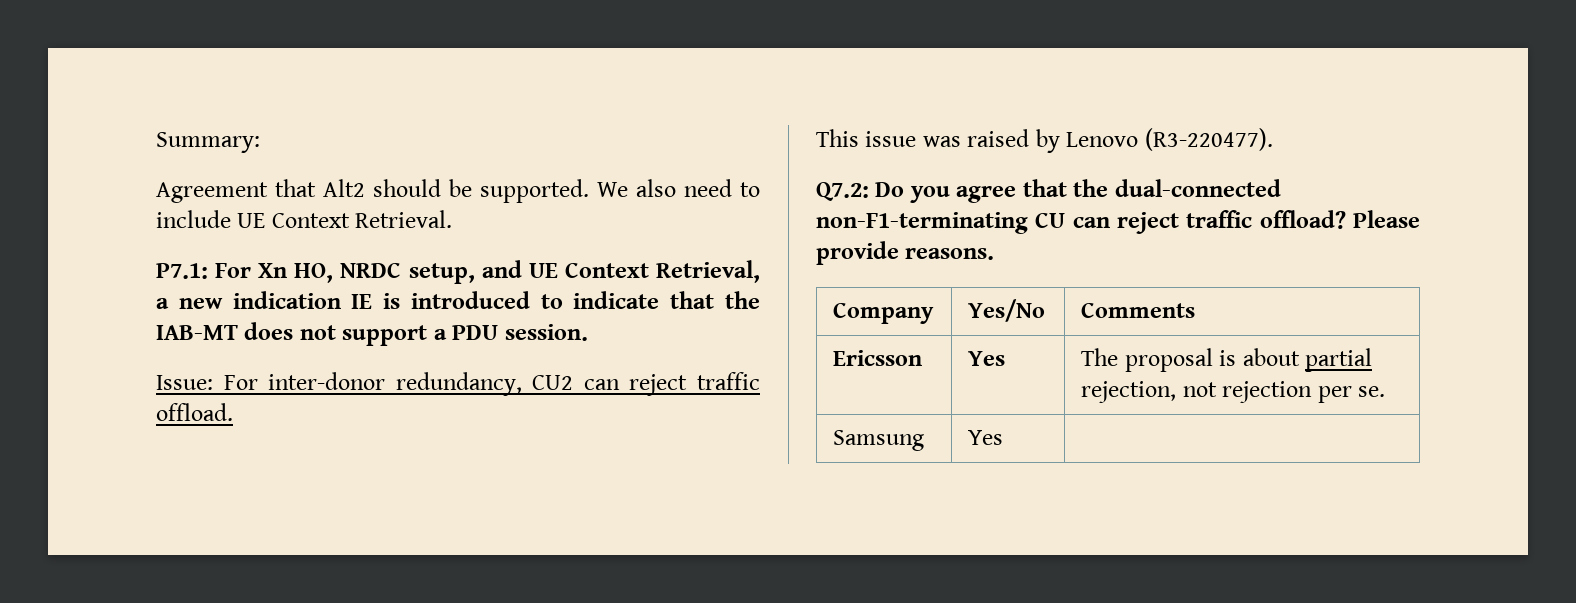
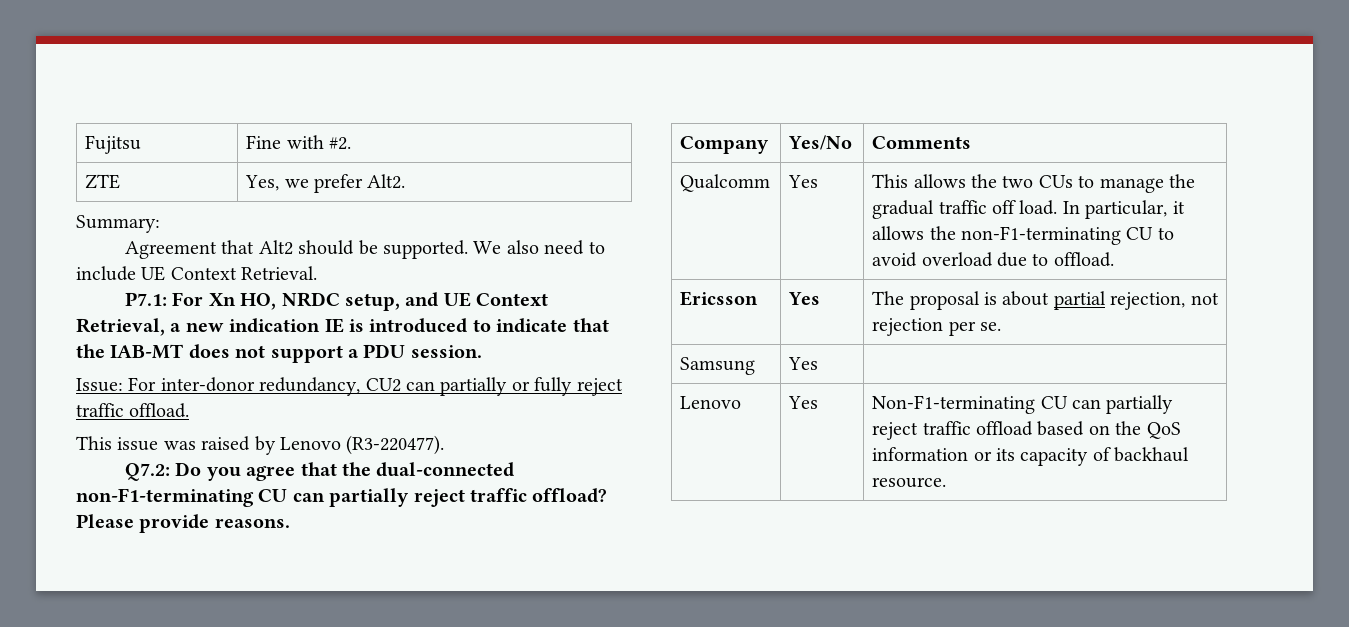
(156, 142) none -> [85,135,142,154] [246,135,352,150] [85,174,121,189] [245,174,406,193] Fujitsu | Fine with #2. // ZTE | Yes, we prefer Alt2. //
(620, 384) none -> [440,377,573,396] partially or fully
(1110, 222) none -> [329,488,410,507] partially
(1196, 310) none -> [680,174,771,192] [788,175,819,188] [872,174,1196,193] [872,200,1185,219] [872,226,1174,245] [872,252,1114,267] // Qualcomm | Yes | This allows the two CUs to manage the gradual traffic off load. In particular, it allows the non-F1-terminating CU to avoid overload due to offload.
(1004, 437) none -> [680,396,742,409] [788,396,819,409] [872,395,1174,414] [872,421,1181,440] [872,447,1190,466] [872,477,947,488] // Lenovo | Yes | Non-F1-terminating CU can partially reject traffic offload based on the QoS information or its capacity of backhaul resource.

